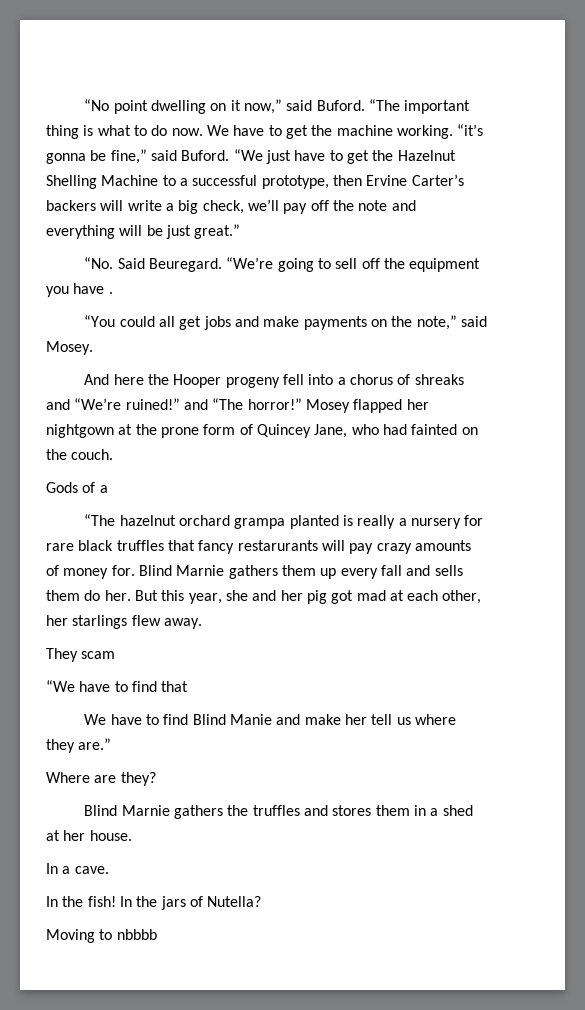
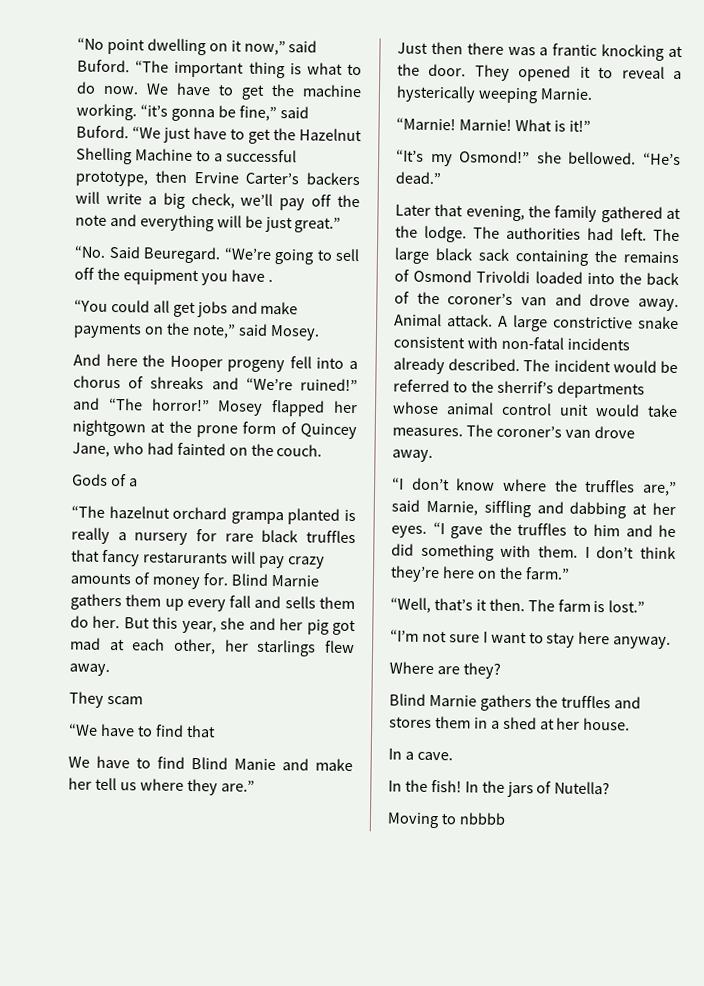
(112, 744) none -> [397,41,683,61] [397,63,682,82] [396,85,593,104] [396,117,591,132] [396,149,681,167] [395,171,441,185] [395,204,681,223] [395,225,680,243] [394,247,680,266] [394,269,679,286] [394,291,679,312] [394,313,679,332] [393,336,630,351] [393,357,678,375] [393,379,645,399] [392,401,678,418] [392,424,635,439] [392,449,433,462] [392,477,677,497] [391,499,676,519] [391,522,676,539] [391,543,676,561] [390,565,570,583] [390,597,646,613] [390,629,672,649] // Just then there was a frantic knocking at the door. They opened it to reveal a hysterically weeping Marnie. // “Marnie! Marnie! What is it!” // “It’s my Osmond!” she bellowed. “He’s dead.” // Later that evening, the family gathered at the lodge. The authorities had left. The large black sack containing the remains of Osmond Trivoldi loaded into the back of the coroner’s van and drove away. Animal attack. A large constrictive snake consistent with non-fatal incidents already described. The incident would be referred to the sherrif’s departments whose animal control unit would take measures. The coroner’s van drove away. // “I don’t know where the truffles are,” said Marnie, siffling and dabbing at her eyes. “I gave the truffles to him and he did something with them. I don’t think they’re here on the farm.” // “Well, that’s it then. The farm is lost.” // “I’m not sure I want to stay here anyway.

